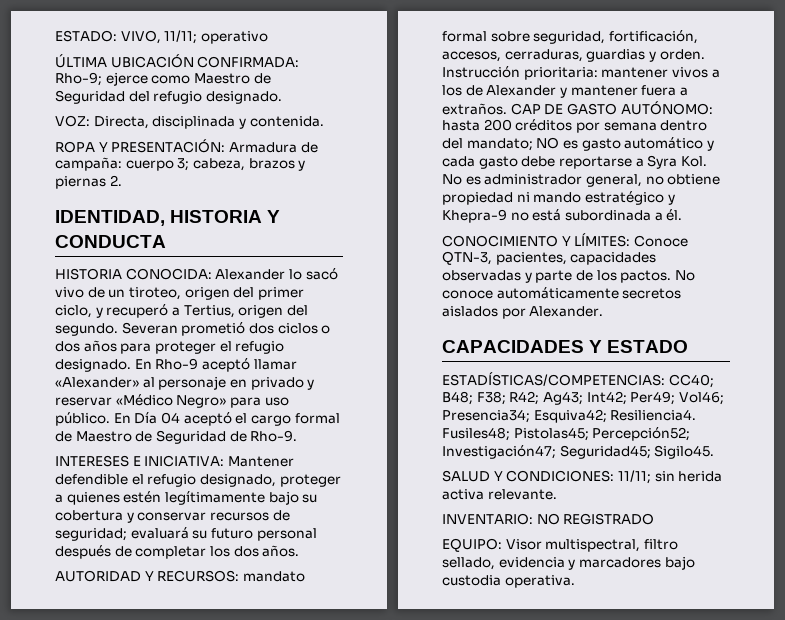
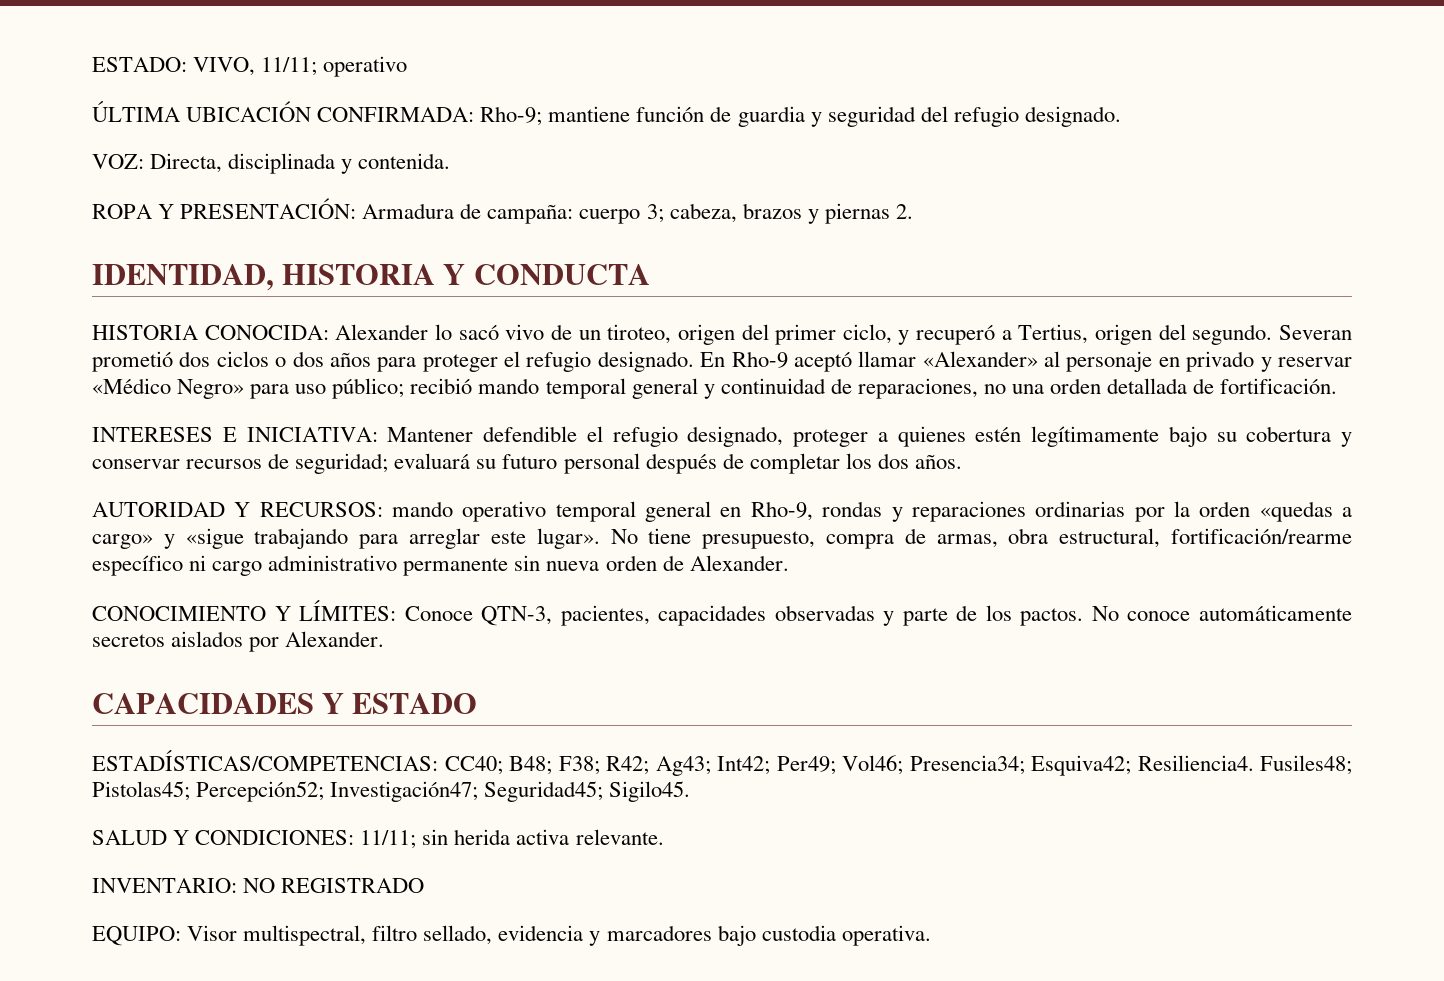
[105,72,271,86] [55,90,125,104] ejerce como Maestro de Seguridad -> [548,106,916,127] mantiene función de guardia y seguridad
[55,412,340,426] [55,430,298,444] público. En Día 04 aceptó el cargo formal de Maestro de Seguridad de Rho-9. -> [332,378,1338,399] público; recibió mando temporal general y continuidad de reparaciones, no una orden detallada de fortificación.
[242,571,305,582] [442,30,698,44] [442,49,705,62] [442,66,720,80] [442,85,688,98] [442,101,713,115] [442,119,708,133] [442,137,714,151] [442,155,707,169] [442,174,721,187] [442,191,675,205] [442,209,683,223] mandato formal sobre seguridad, fortificación, accesos, cerraduras, guardias y orden. Instrucción prioritaria: mantener vivos a los de Alexander y mantener fuera a extraños. CAP DE GASTO AUTÓNOMO: hasta 200 créditos por semana dentro del mandato; NO es gasto automático y cada gasto debe reportarse a Syra Kol. No es administrador general, no obtiene propiedad ni mando estratégico y Khepra-9 no está subordinada a él. -> [392,501,1352,522] [92,528,1352,549] [92,555,789,576] mando operativo temporal general en Rho-9, rondas y reparaciones ordinarias por la orden «quedas a cargo» y «sigue trabajando para arreglar este lugar». No tiene presupuesto, compra de armas, obra estructural, fortificación/rearme específico ni cargo administrativo permanente sin nueva orden de Alexander.

